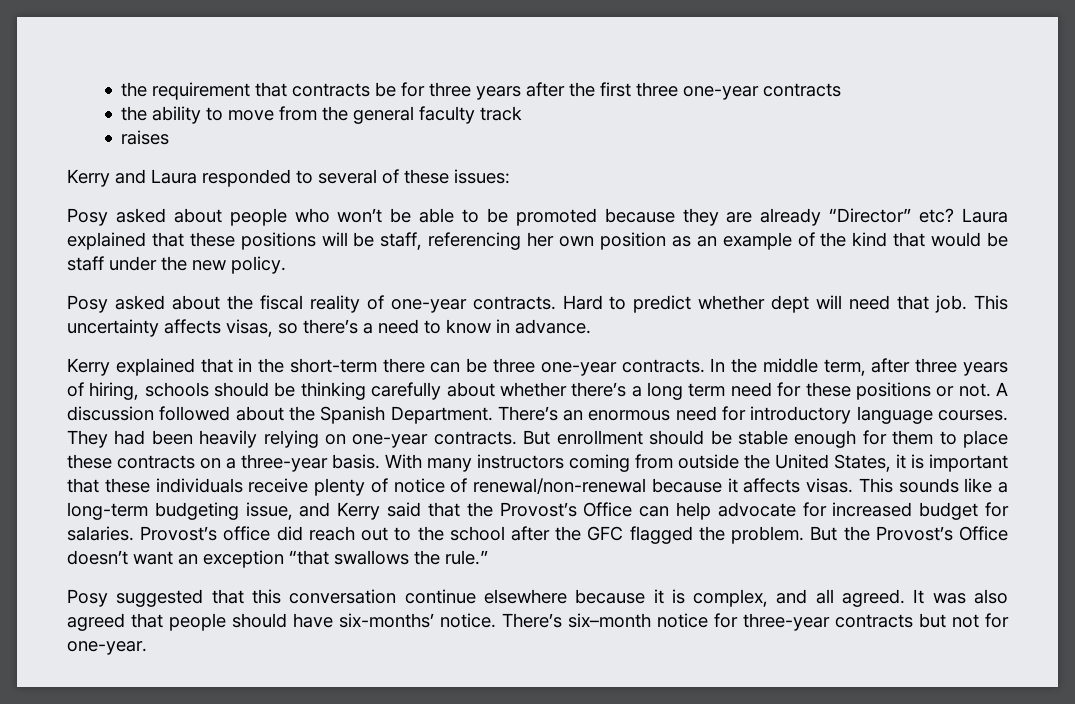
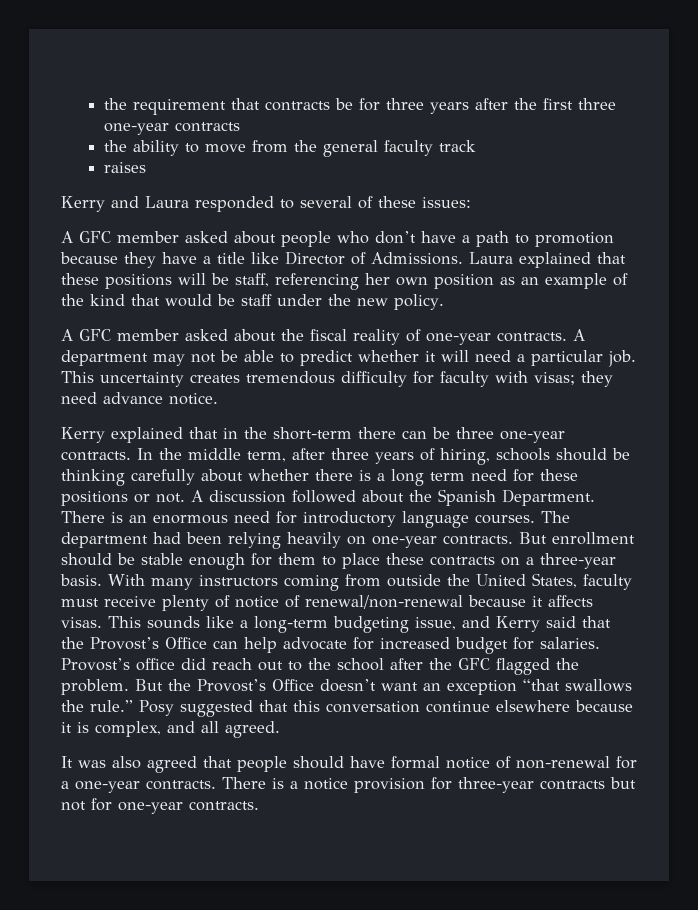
[67,208,108,226] Posy -> [61,231,179,243] A GFC member
[337,208,955,226] won’t be able to be promoted because they are already “Director” etc? -> [375,231,614,247] [60,251,463,268] don’t have a path to promotion because they have a title like Director of Admissions.
[67,295,108,313] Posy -> [61,329,179,341] A GFC member
[562,295,603,310] Hard -> [573,329,585,341] [61,350,274,366] A department may not be able
[771,295,810,313] dept -> [425,351,436,362] it
[897,295,930,310] that -> [517,350,603,366] a particular
[164,319,591,337] affects visas, so there’s a need to know in advance. -> [190,371,613,387] [61,392,218,405] creates tremendous difficulty for faculty with visas; they need advance notice.
[571,382,627,397] there’s -> [315,469,371,481] there is
[497,406,558,421] There’s -> [61,511,123,523] There is
[67,430,319,448] They had been heavily relying -> [541,511,570,523] [61,532,341,549] The department had been relying heavily
[896,454,1008,472] [67,478,243,493] it is important that these individuals -> [583,574,632,590] [61,598,99,607] faculty must
(488, 557) // -> (133, 706) none
(906, 598) none -> (280, 729) //
[339,613,708,628] six-months’ notice. There’s six–month notice -> [391,756,637,769] [61,777,425,793] formal notice of non-renewal for a one-year contracts. There is a notice provision
[67,641,147,655] one-year. -> [118,801,259,814] one-year contracts.

